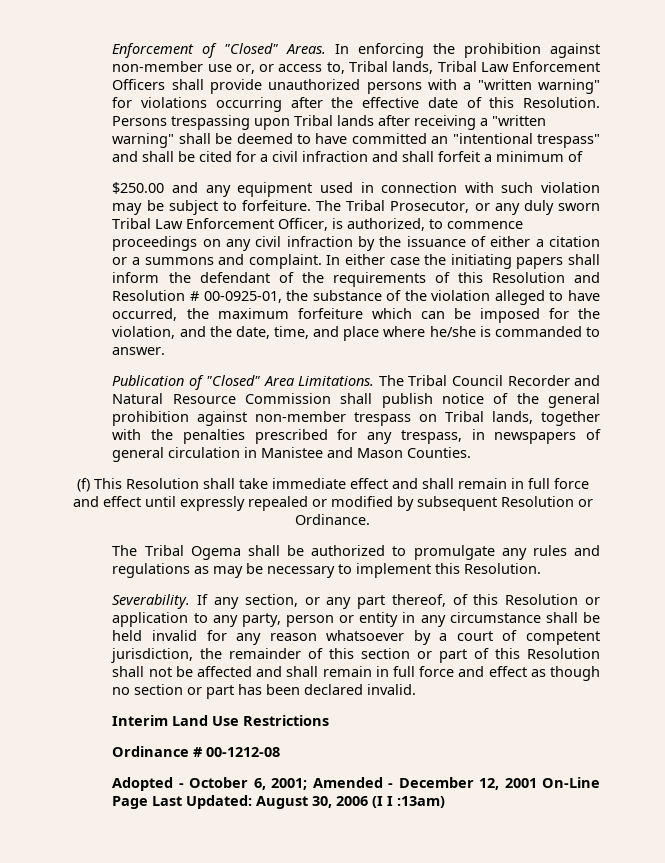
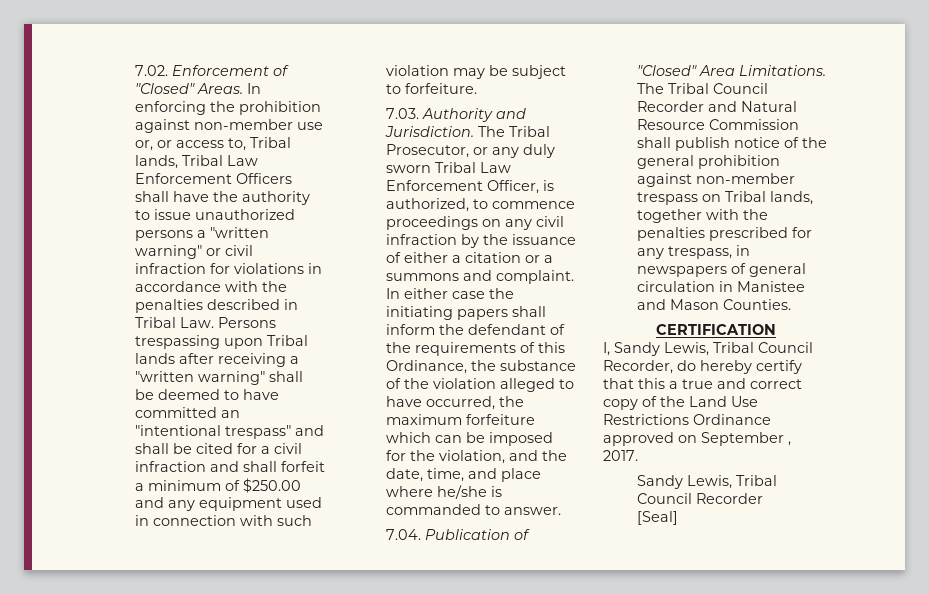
(112, 50) none -> [135,65,169,76] 7.02.
[210,79,263,94] provide -> [173,191,311,205] [135,209,192,220] have the authority to issue
[428,79,600,94] [112,97,600,112] with a "written warning" for violations occurring after the effective date of this Resolution. -> [197,227,270,238] [135,245,254,259] [135,263,323,274] [135,281,288,292] [135,299,299,313] [135,317,215,328] a "written warning" or civil infraction for violations in accordance with the penalties described in Tribal Law.
(584, 156) // -> (241, 485) none
(312, 205) none -> [386,108,527,122] [385,126,475,137] // 7.03. Authority and Jurisdiction.
[491,272,601,283] [112,290,282,303] Resolution and Resolution # 00-0925-01, -> [386,360,468,374] Ordinance,
(166, 351) none -> [386,529,422,540] 7.04.
[76,478,589,492] [72,496,593,511] [295,514,370,525] [112,545,600,560] [112,563,542,578] [112,594,600,609] [112,612,600,627] [112,630,600,645] [111,648,600,663] [112,666,600,681] [112,684,417,699] [112,715,330,726] [112,746,281,757] [112,777,600,791] [112,795,446,809] (f) This Resolution shall take immediate effect and shall remain in full force and effect until expressly repealed or modified by subsequent Resolution or Ordinance. // The Tribal Ogema shall be authorized to promulgate any rules and regulations as may be necessary to implement this Resolution. // Severability. If any section, or any part thereof, of this Resolution or application to any party, person or entity in any circumstance shall be held invalid for any reason whatsoever by a court of competent jurisdiction, the remainder of this section or part of this Resolution shall not be affected and shall remain in full force and effect as though no section or part has been declared invalid. // Interim Land Use Restrictions // Ordinance # 00-1212-08 // Adopted - October 6, 2001; Amended - December 12, 2001 On-Line Page Last Updated: August 30, 2006 (I I :13am) -> [655,324,776,335] [603,342,813,356] [603,360,802,374] [603,378,802,389] [603,396,758,410] [603,414,771,425] [603,432,791,446] [603,450,638,461] [637,475,778,489] [637,493,764,504] [637,511,679,525] CERTIFICATION // I, Sandy Lewis, Tribal Council Recorder, do hereby certify that this a true and correct copy of the Land Use Restrictions Ordinance approved on September , 2017. // Sandy Lewis, Tribal Council Recorder // [Seal]

